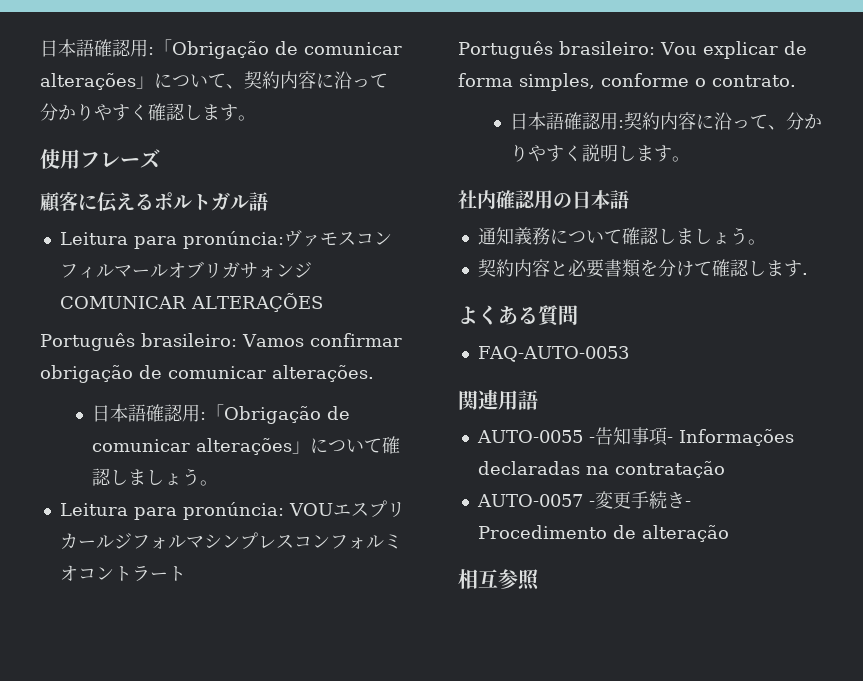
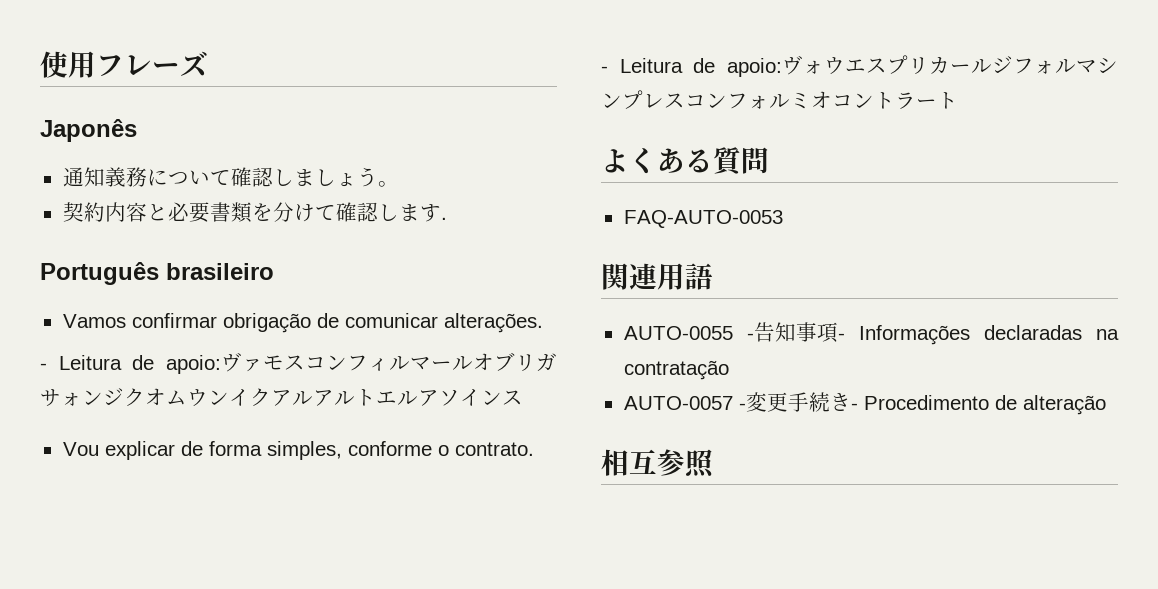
[40,39,402,59] [40,71,388,90] [40,103,256,121] [40,149,160,169] [40,192,268,213] [59,229,392,249] [59,261,312,279] [59,293,323,312] [40,333,402,351] [40,365,374,383] [92,404,351,424] [92,436,401,455] [92,468,219,486] [59,500,405,520] [59,532,402,550] [59,565,186,582] [458,41,807,59] [458,73,796,91] [510,112,823,130] [510,144,691,162] [458,190,629,209] 日本語確認用:「Obrigação de comunicar alterações」について、契約内容に沿って分かりやすく確認します。 // 使用フレーズ // 顧客に伝えるポルトガル語 // Leitura para pronúncia:ヴァモスコンフィルマールオブリガサォンジCOMUNICAR ALTERAÇÕES // Português brasileiro: Vamos confirmar obrigação de comunicar alterações. // 日本語確認用:「Obrigação de comunicar alterações」について確認しましょう。 // Leitura para pronúncia: VOUエスプリカールジフォルマシンプレスコンフォルミオコントラート // Português brasileiro: Vou explicar de forma simples, conforme o contrato. // 日本語確認用:契約内容に沿って、分かりやすく説明します。 // 社内確認用の日本語 -> [40,51,208,78] [40,119,137,142] 使用フレーズ // Japonês
(808, 274) none -> [40,262,274,285] [62,313,543,333] [40,352,557,374] [40,388,523,407] [62,441,534,460] [601,55,1118,77] [601,90,958,109] // Português brasileiro // Vamos confirmar obrigação de comunicar alterações. // - Leitura de apoio:ヴァモスコンフィルマールオブリガサォンジクオムウンイクアルアルトエルアソインス // Vou explicar de forma simples, conforme o contrato. // - Leitura de apoio:ヴォウエスプリカールジフォルマシンプレスコンフォルミオコントラート

